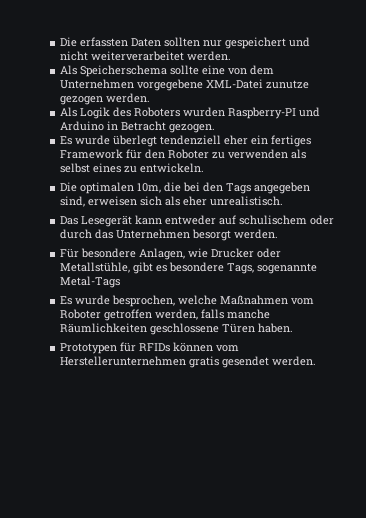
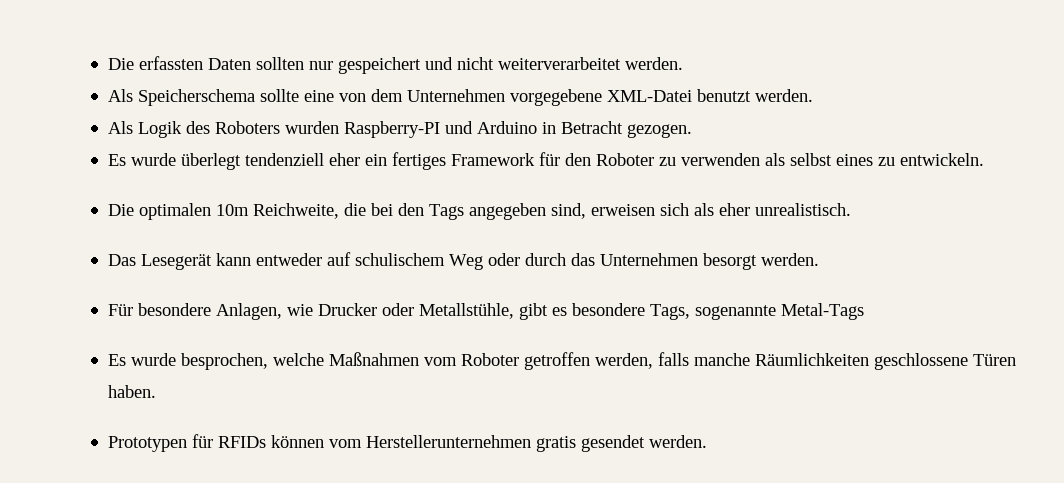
[265,80,309,89] [59,96,103,105] zunutze gezogen -> [696,89,751,102] benutzt
[136,183,161,193] 10m, -> [215,203,339,219] 10m Reichweite,
(307, 220) none -> [448,254,483,270] Weg

